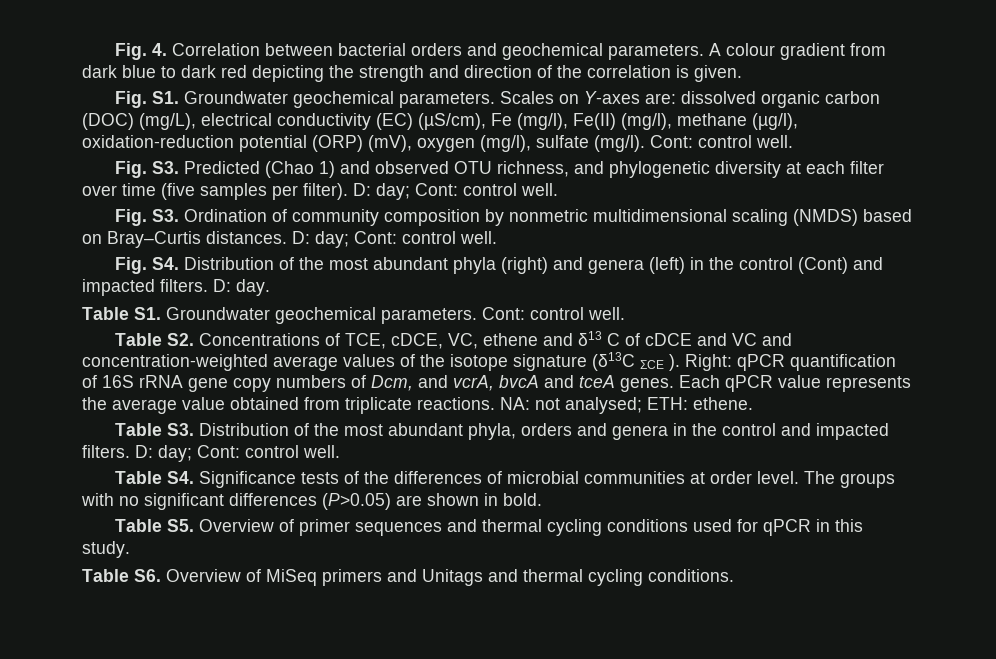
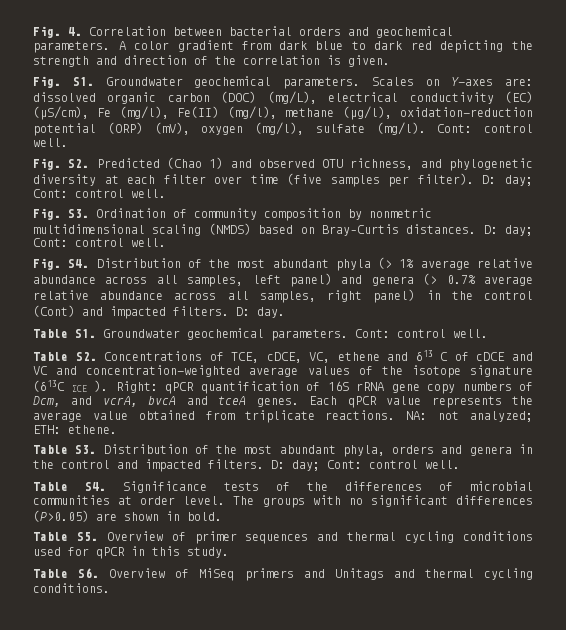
[726,43,776,56] colour -> [134,41,170,50] color
[152,161,180,174] S3. -> [68,159,90,168] S2.
[501,257,686,274] (right) and genera (left) -> [378,257,533,270] [33,273,533,287] [33,289,416,303] (> 1% average relative abundance across all samples, left panel) and genera (> 0.7% average relative abundance across all samples, right panel)
[565,397,642,414] analysed; -> [470,411,533,422] analyzed;

